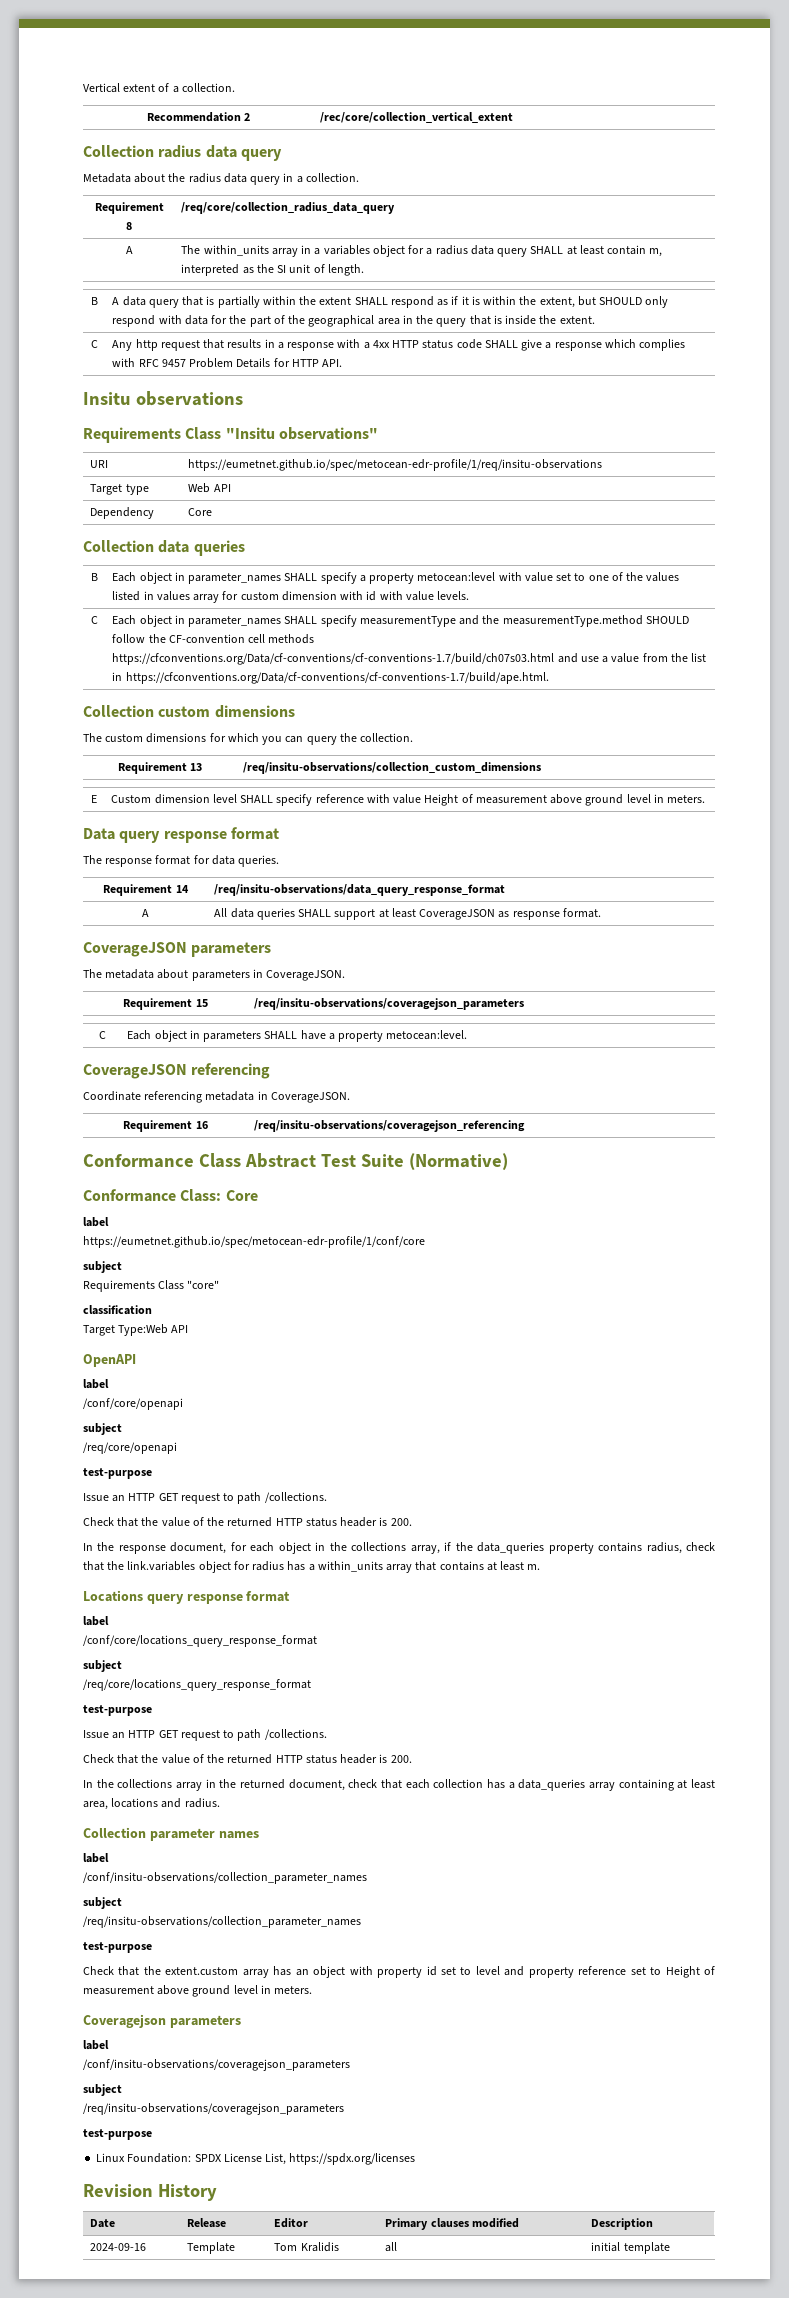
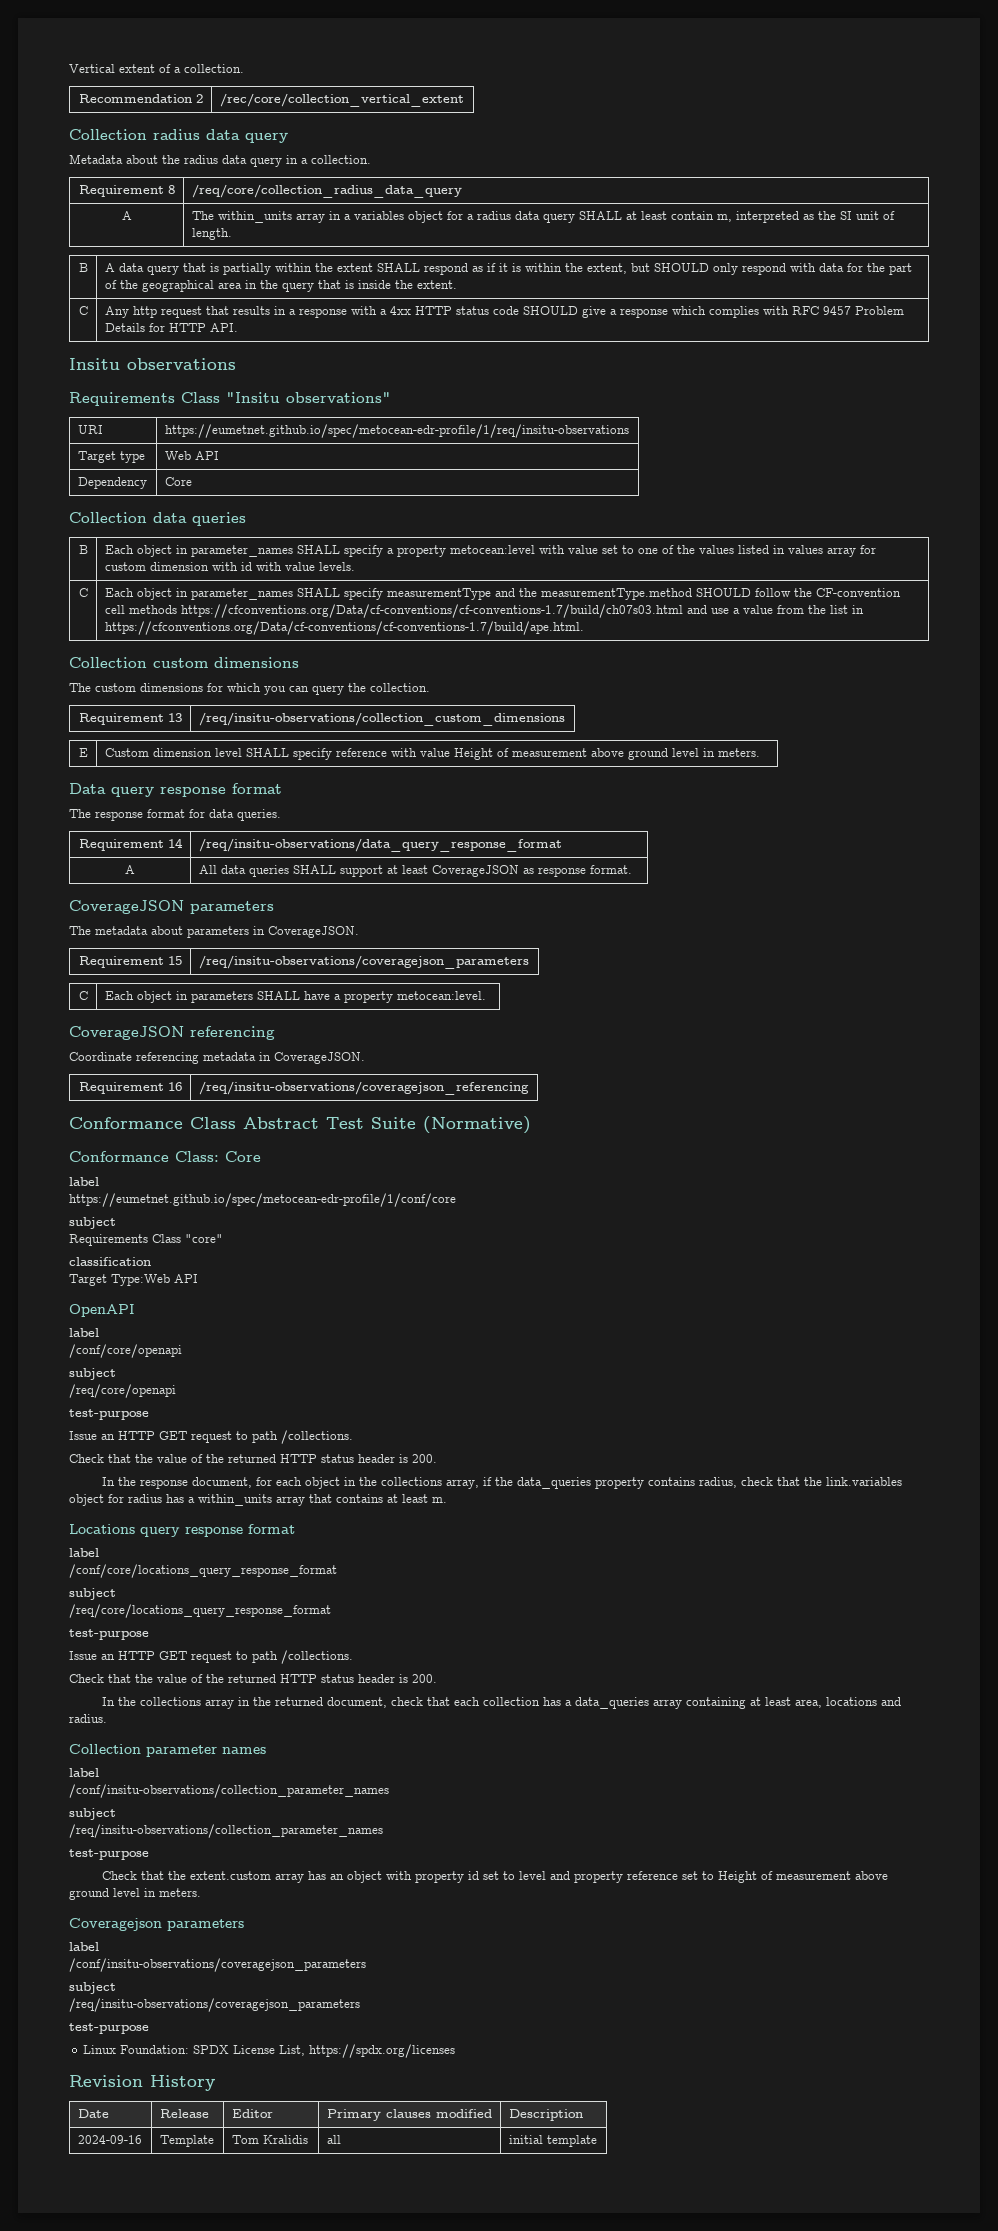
[484,340,518,348] SHALL -> [522,306,578,315] SHOULD

